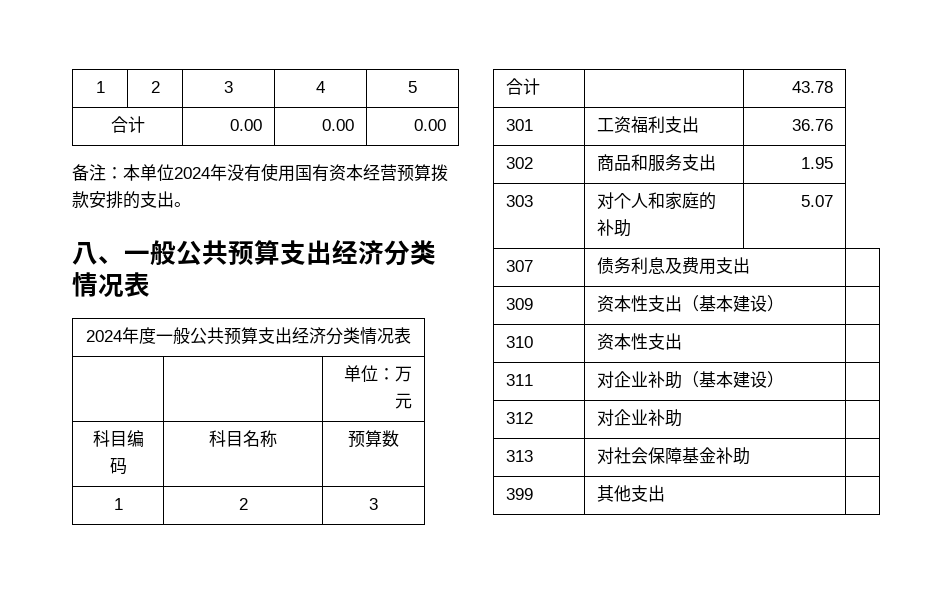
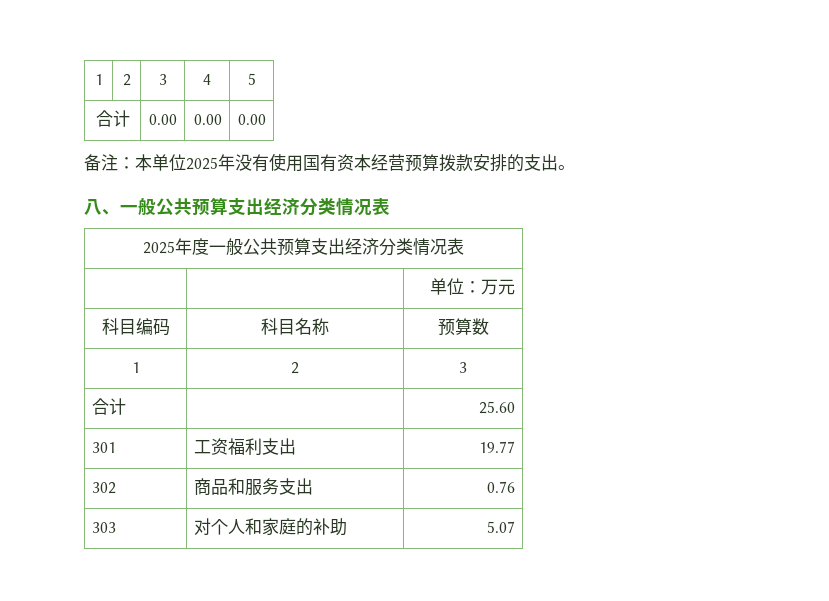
[174,167,210,179] 2024 -> [186,157,218,170] 2025
[85,330,122,342] 2024 -> [143,241,175,254] 2025
[792,81,834,93] 43.78 -> [479,401,516,414] 25.60
[792,119,834,131] 36.76 -> [479,441,516,453] 19.77
[801,157,834,169] 1.95 -> [487,481,516,493] 0.76
[505,260,533,272] [596,257,750,275] [505,298,533,310] [596,295,784,312] [505,336,533,348] [596,333,682,350] [505,374,533,386] [596,371,784,389] [505,412,533,424] [596,409,682,427] [505,450,533,462] [596,447,750,465] [505,488,533,500] [596,485,665,502] // 307 | 债务利息及费用支出 | // 309 | 资本性支出（基本建设） | // 310 | 资本性支出 | // 311 | 对企业补助（基本建设） | // 312 | 对企业补助 | // 313 | 对社会保障基金补助 | // 399 | 其他支出 | -> (516, 527) none

